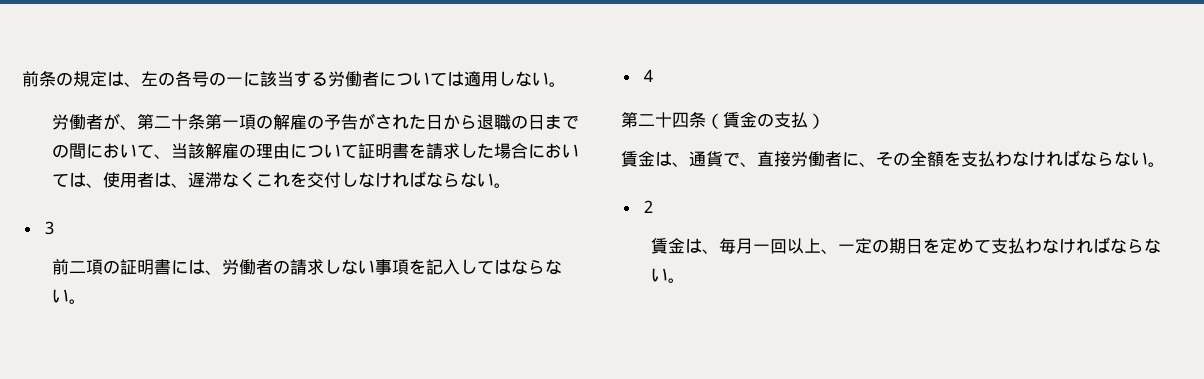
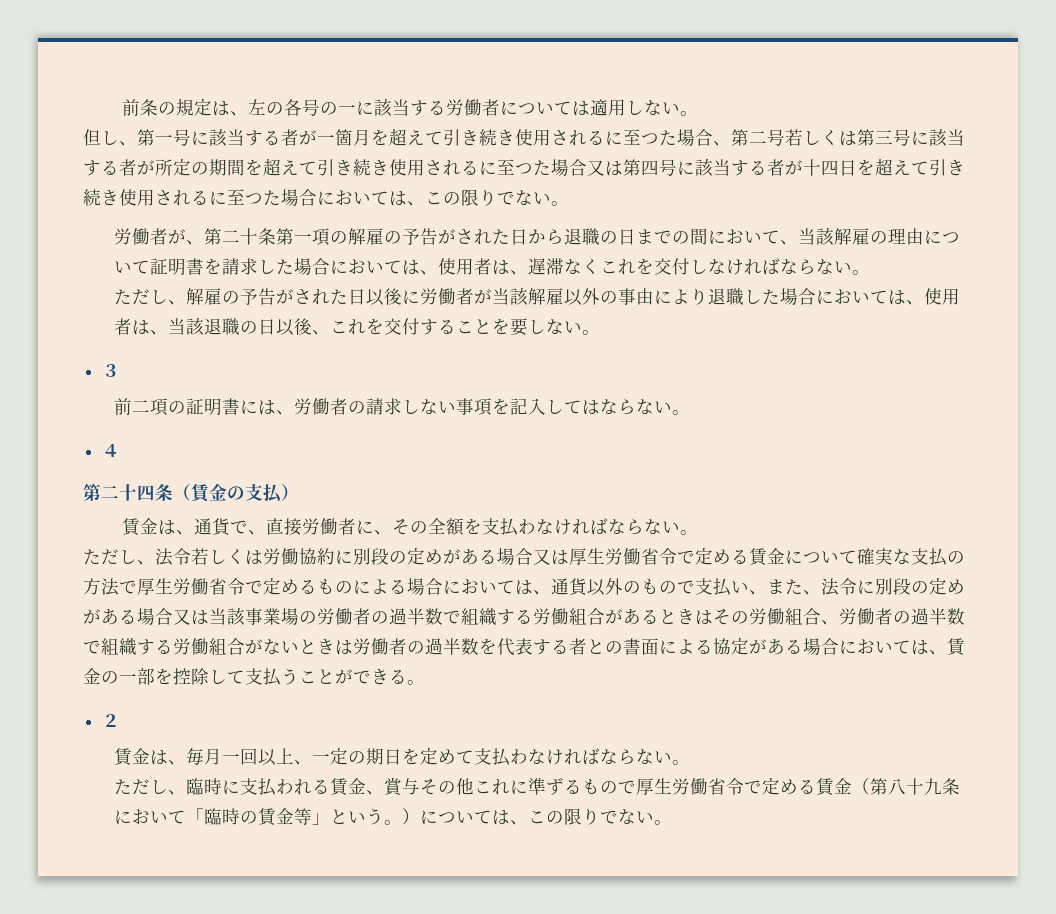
(566, 84) none -> [83,128,965,147] [83,158,965,177] [83,189,569,206] // 但し、第一号に該当する者が一箇月を超えて引き続き使用されるに至つた場合、第二号若しくは第三号に該当する者が所定の期間を超えて引き続き使用されるに至つた場合又は第四号に該当する者が十四日を超えて引き続き使用されるに至つた場合においては、この限りでない。
(511, 185) none -> [113,288,960,306] [113,318,600,336] // ただし、解雇の予告がされた日以後に労働者が当該解雇以外の事由により退職した場合においては、使用者は、当該退職の日以後、これを交付することを要しない。
(1165, 164) none -> [83,547,965,566] [83,577,965,596] [83,608,965,626] [83,637,966,656] [83,668,425,686] // ただし、法令若しくは労働協約に別段の定めがある場合又は厚生労働省令で定める賃金について確実な支払の方法で厚生労働省令で定めるものによる場合においては、通貨以外のもので支払い、また、法令に別段の定めがある場合又は当該事業場の労働者の過半数で組織する労働組合があるときはその労働組合、労働者の過半数で組織する労働組合がないときは労働者の過半数を代表する者との書面による協定がある場合においては、賃金の一部を控除して支払うことができる。
(685, 280) none -> [113,777,960,796] [113,808,672,826] // ただし、臨時に支払われる賃金、賞与その他これに準ずるもので厚生労働省令で定める賃金（第八十九条において「臨時の賃金等」という。）については、この限りでない。

